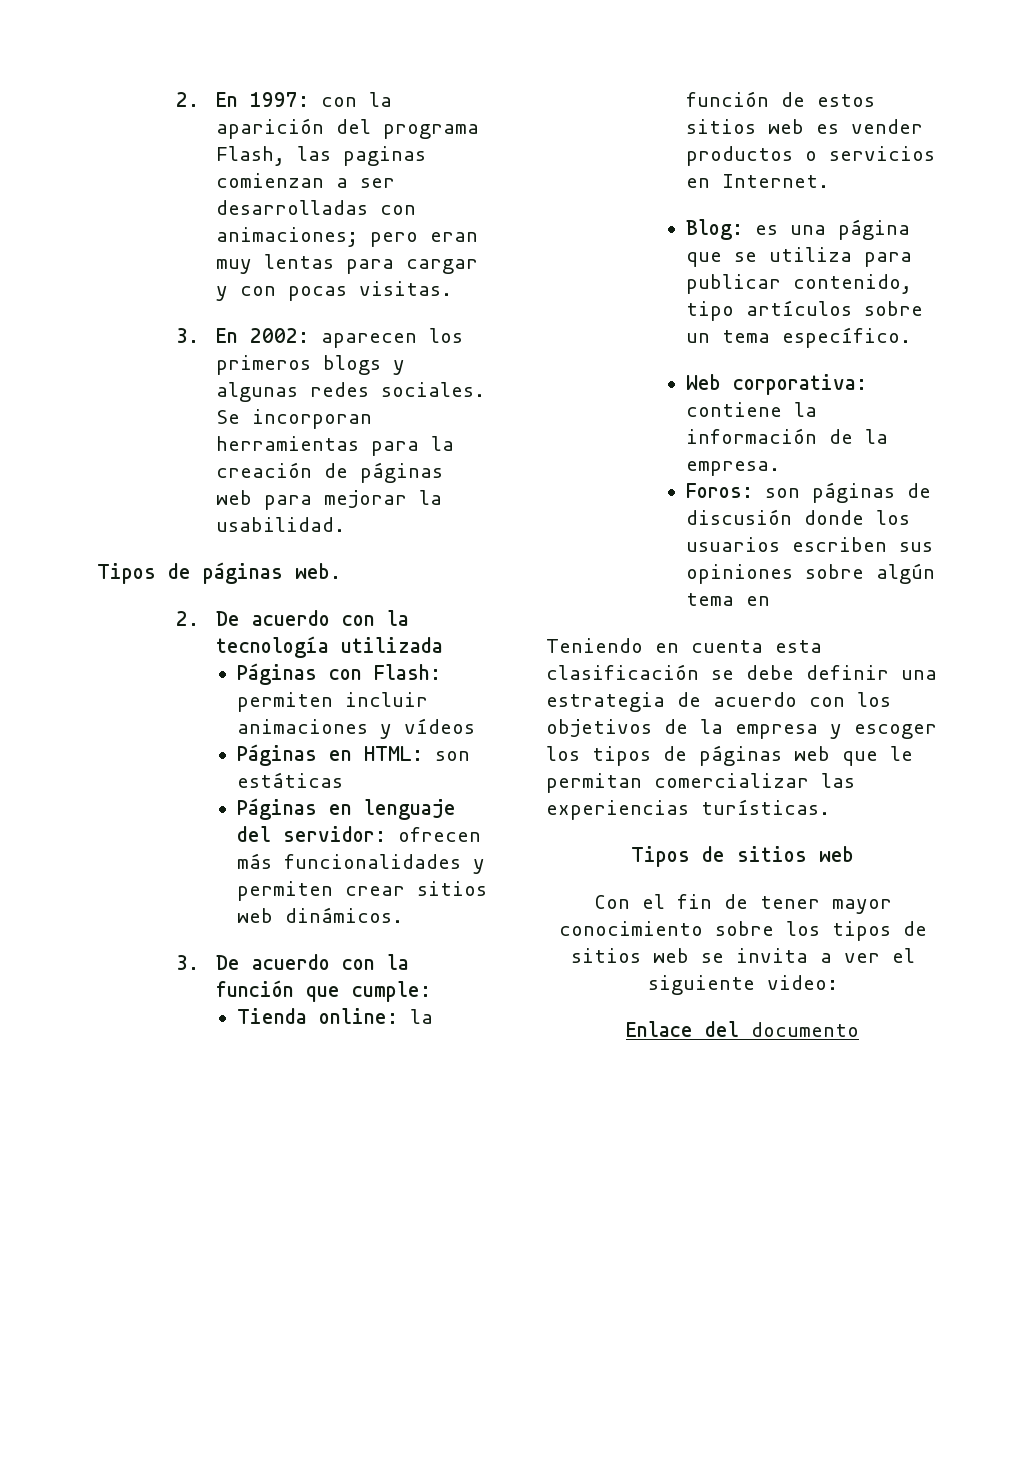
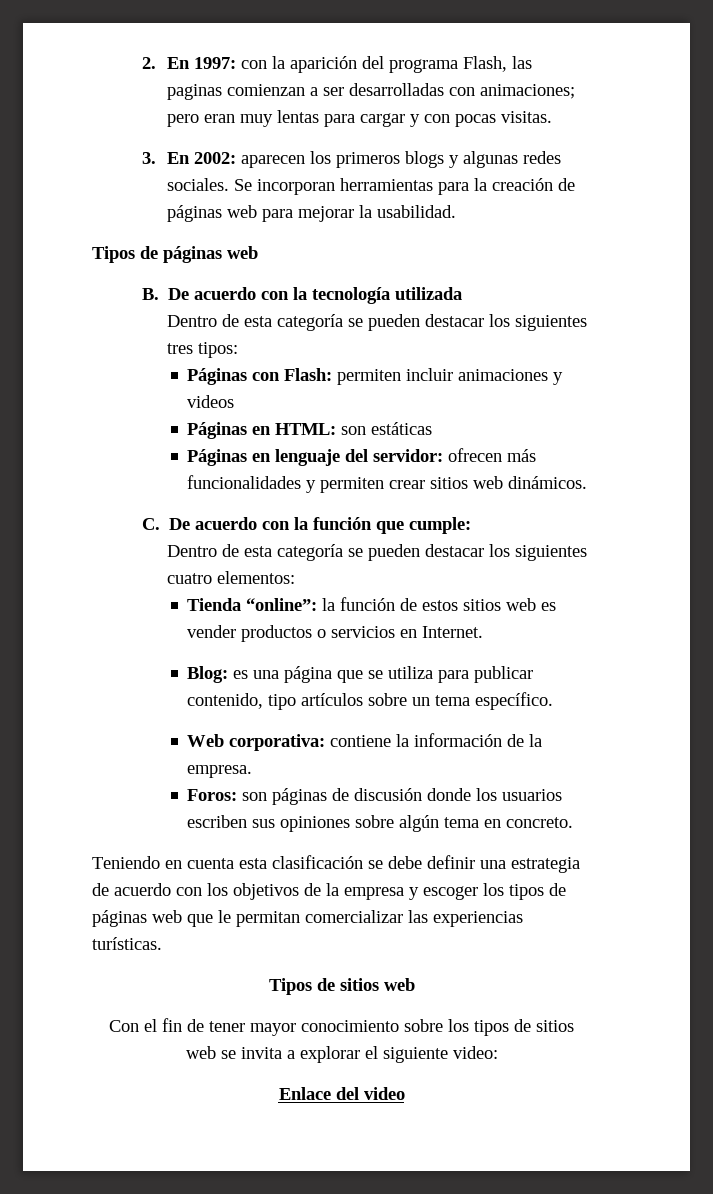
[295,563,341,579] [176,611,200,626] web. // 2. -> [227,246,258,259] [141,288,159,300] web // B.
(443, 645) none -> [166,314,587,331] [166,342,238,358] // Dentro de esta categoría se pueden destacar los siguientes tres tipos:
[404,718,476,734] vídeos -> [187,395,235,408] videos
[176,955,200,970] 3. -> [141,518,160,530] C.
(431, 991) none -> [166,544,587,561] [166,571,295,584] // Dentro de esta categoría se pueden destacar los siguientes cuatro elementos:
[319,1008,399,1024] online: -> [246,598,318,611] “online”:
(771, 601) none -> [506,817,574,828] concreto.
[843,953,880,963] ver -> [299,1046,360,1063] explorar
[751,1022,859,1037] documento -> [363,1087,405,1100] video

